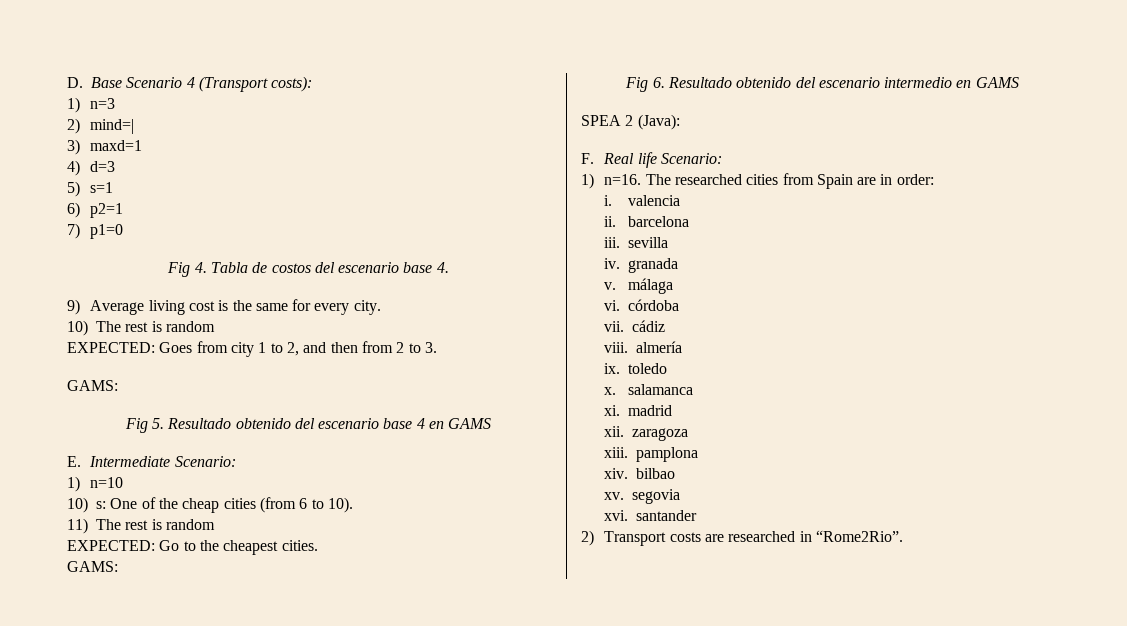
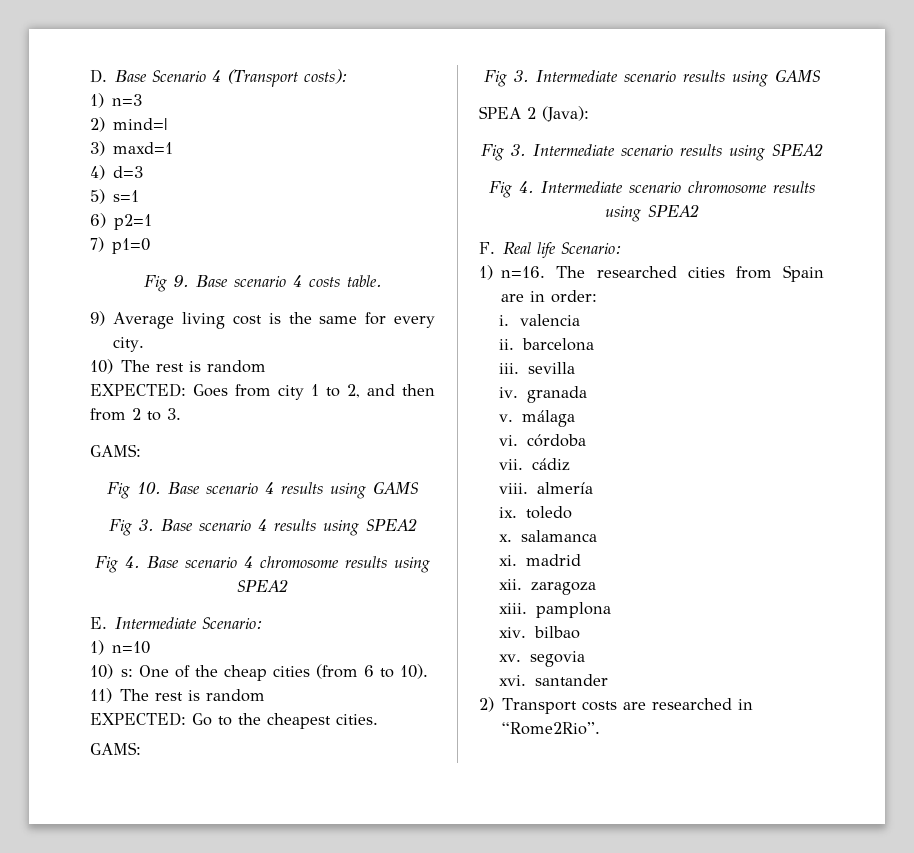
[194,262,449,273] 4. Tabla de costos del escenario base 4. -> [173,275,382,287] 9. Base scenario 4 costs table.
[151,418,492,429] 5. Resultado obtenido del escenario base 4 en GAMS -> [137,481,419,499] [108,518,417,536] [95,556,430,573] [237,579,288,592] 10. Base scenario 4 results using GAMS // Fig 3. Base scenario 4 results using SPEA2 // Fig 4. Base scenario 4 chromosome results using SPEA2
[652,77,1019,88] [581,114,680,130] 6. Resultado obtenido del escenario intermedio en GAMS // SPEA 2 (Java): -> [513,69,821,87] [479,106,589,122] [480,143,823,161] [488,181,815,198] [604,204,699,222] 3. Intermediate scenario results using GAMS // SPEA 2 (Java): // Fig 3. Intermediate scenario results using SPEA2 // Fig 4. Intermediate scenario chromosome results using SPEA2

